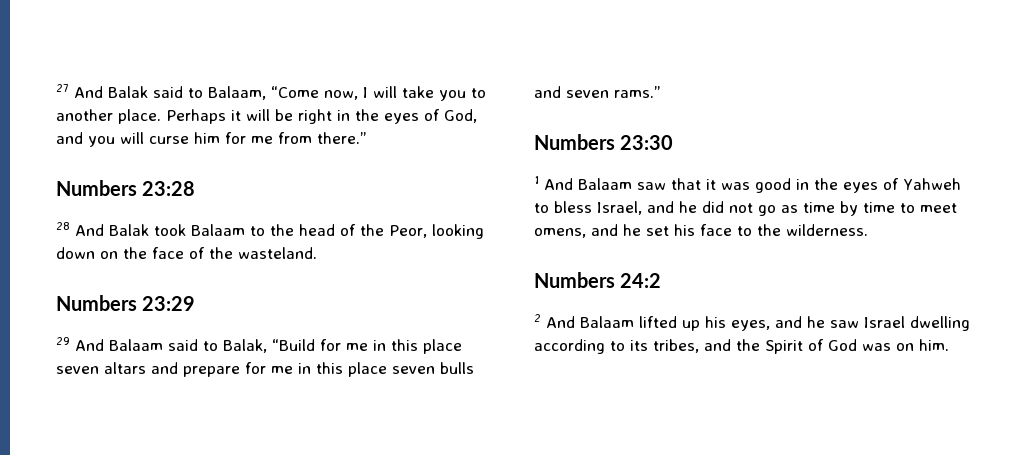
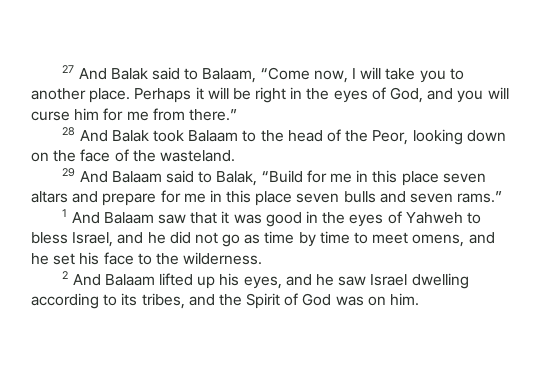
[56,180,196,196] // Numbers 23:28 -> (237, 115) none
[56,295,196,311] // Numbers 23:29 -> (235, 156) none
[534,134,674,150] // Numbers 23:30 -> (503, 197) none
[534,272,662,288] // Numbers 24:2 -> (263, 258) none

